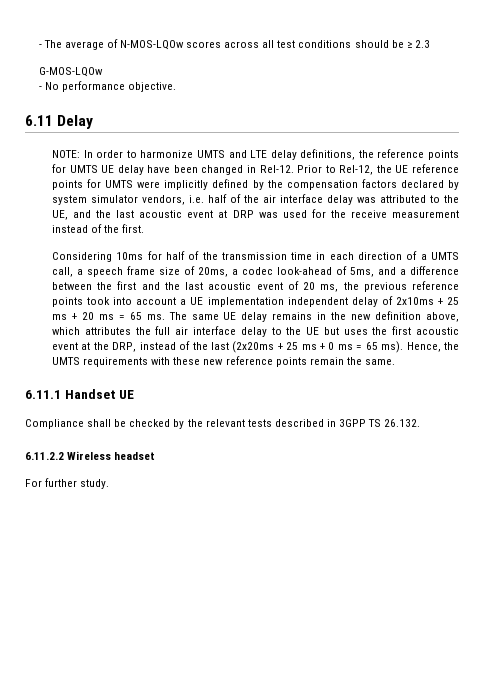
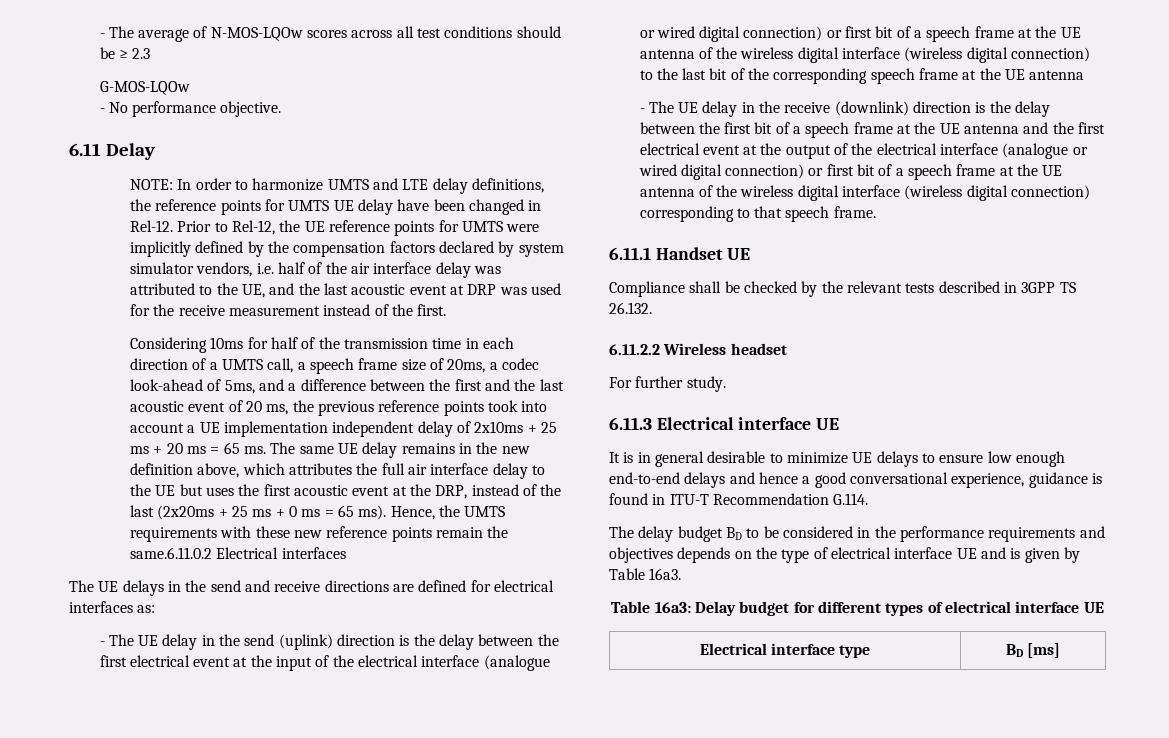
[364,359,395,365] same. -> [130,547,346,559] [69,580,554,596] [69,601,156,613] [99,634,559,650] [99,655,550,671] [639,26,1081,42] [639,47,1091,63] [639,68,1085,84] [639,101,1051,117] [639,122,1105,138] [639,143,1088,159] [638,164,1063,180] [639,185,1091,201] [639,206,876,222] same.6.11.0.2 Electrical interfaces // The UE delays in the send and receive directions are defined for electrical interfaces as: // - The UE delay in the send (uplink) direction is the delay between the first electrical event at the input of the electrical interface (analogue or wired digital connection) or first bit of a speech frame at the UE antenna of the wireless digital interface (wireless digital connection) to the last bit of the corresponding speech frame at the UE antenna // - The UE delay in the receive (downlink) direction is the delay between the first bit of a speech frame at the UE antenna and the first electrical event at the output of the electrical interface (analogue or wired digital connection) or first bit of a speech frame at the UE antenna of the wireless digital interface (wireless digital connection) corresponding to that speech frame.
(110, 484) none -> [609,417,840,430] [609,451,1065,467] [609,472,1102,488] [609,493,869,505] [609,526,1105,542] [609,547,1080,563] [609,568,682,580] [611,601,1104,616] [699,643,871,658] [1005,643,1061,658] // 6.11.3 Electrical interface UE // It is in general desirable to minimize UE delays to ensure low enough end-to-end delays and hence a good conversational experience, guidance is found in ITU-T Recommendation G.114. // The delay budget BD to be considered in the performance requirements and objectives depends on the type of electrical interface UE and is given by Table 16a3. // Table 16a3: Delay budget for different types of electrical interface UE // Electrical interface type | BD [ms]

